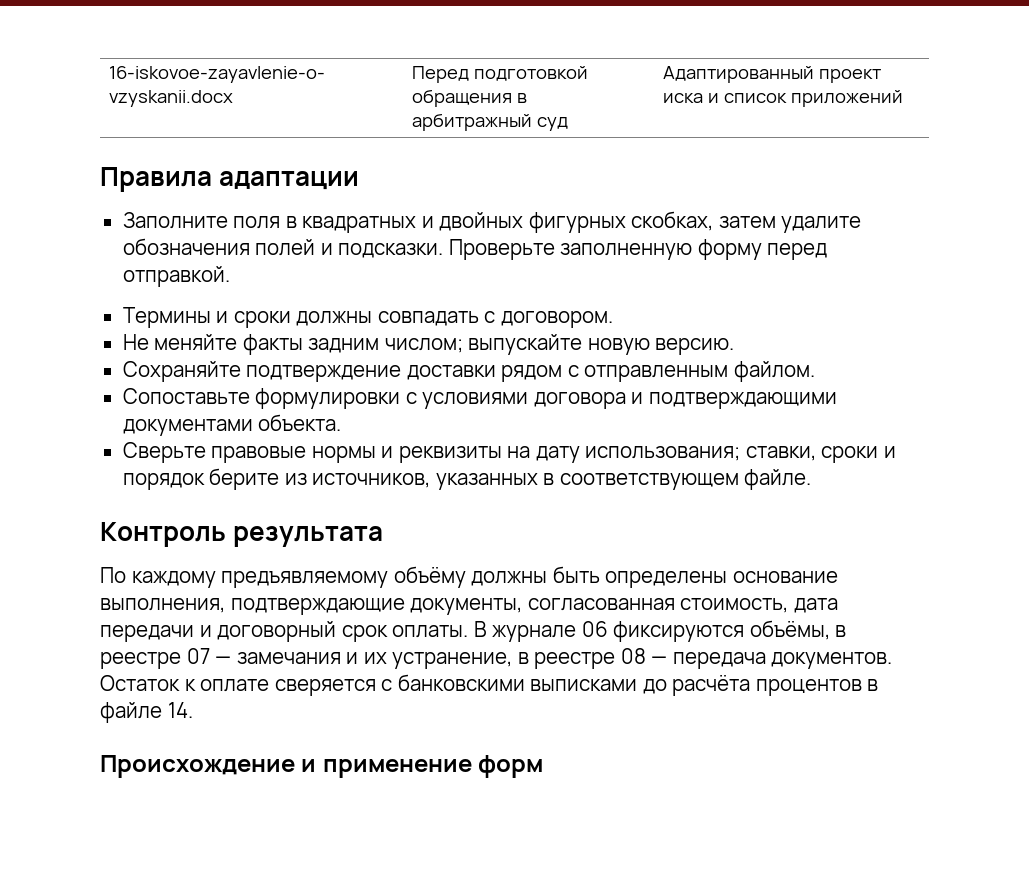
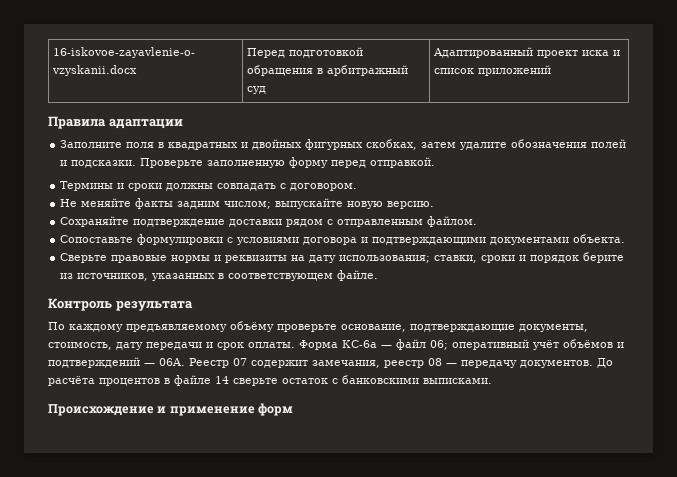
[471,566,838,588] [100,598,838,615] должны быть определены основание выполнения, подтверждающие документы, согласованная стоимость, дата -> [277,324,588,332] [48,342,143,350] проверьте основание, подтверждающие документы, стоимость, дату
[217,621,337,642] договорный -> (213, 345) none
[473,620,847,642] [100,648,893,669] [100,674,879,696] [100,702,193,723] В журнале 06 фиксируются объёмы, в реестре 07 — замечания и их устранение, в реестре 08 — передача документов. Остаток к оплате сверяется с банковскими выписками до расчёта процентов в файле 14. -> [299,339,624,350] [48,357,613,368] [48,375,492,386] Форма КС-6а — файл 06; оперативный учёт объёмов и подтверждений — 06A. Реестр 07 содержит замечания, реестр 08 — передачу документов. До расчёта процентов в файле 14 сверьте остаток с банковскими выписками.

